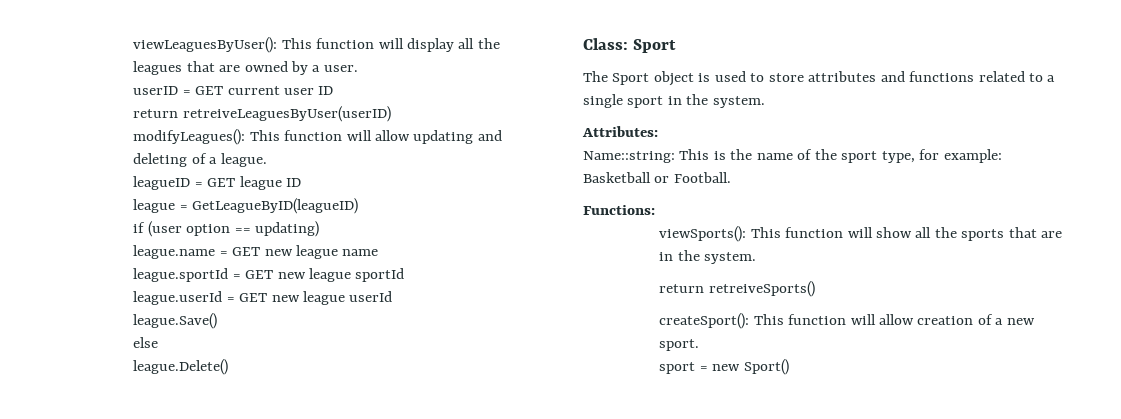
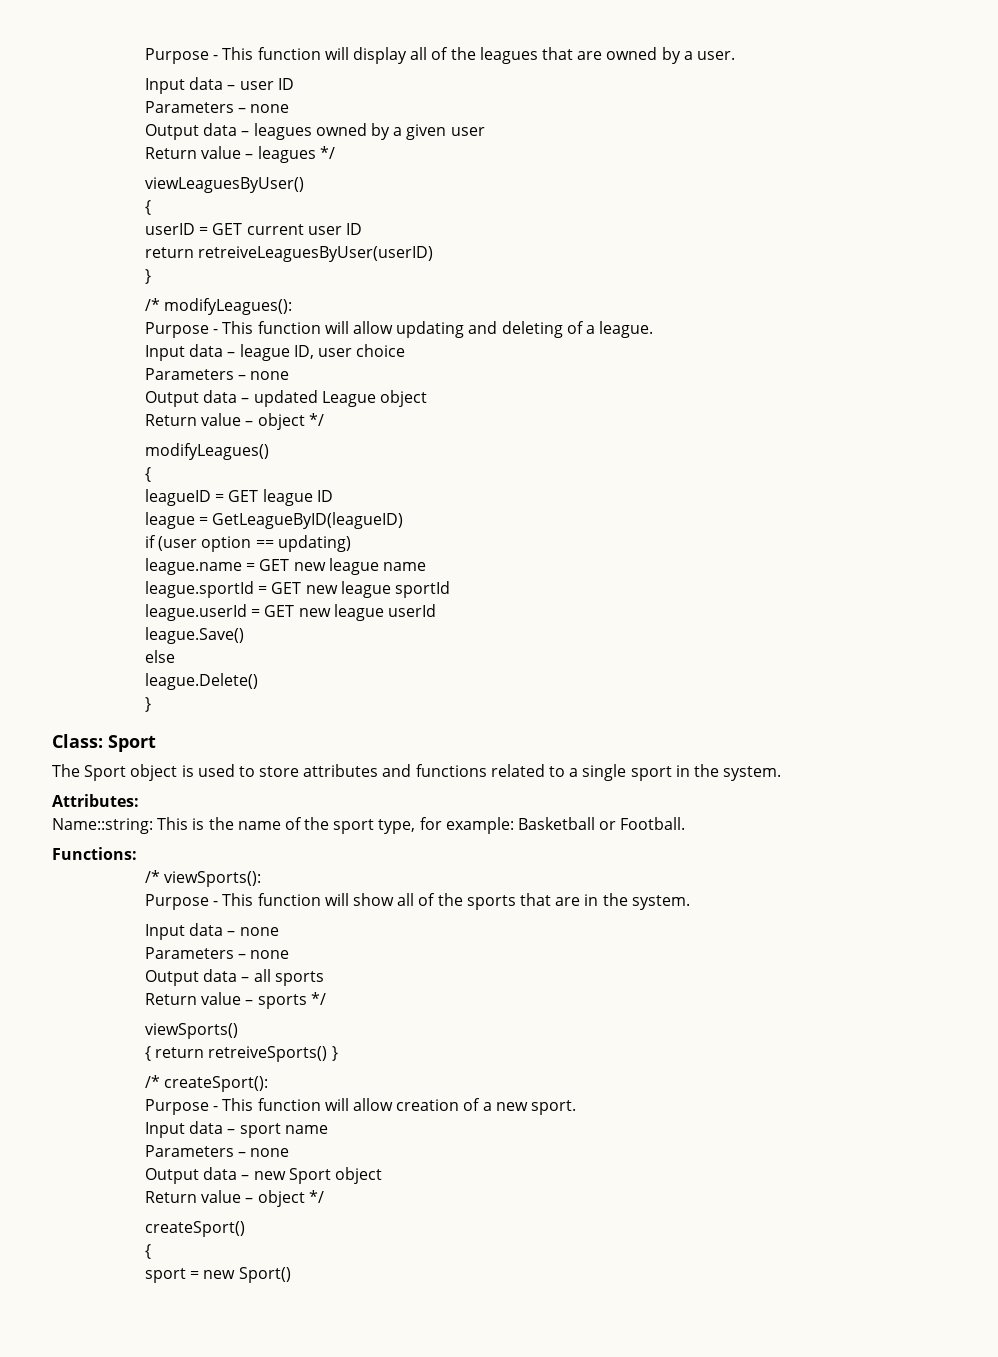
[133,37,278,53] viewLeaguesByUser(): -> [145,48,219,64] Purpose -
(475, 43) none -> [431,47,449,60] of
(358, 68) none -> [145,77,294,94] [145,101,290,113] [145,123,485,140] [145,146,335,163] [145,177,305,193] [145,200,152,215] // Input data – user ID // Parameters – none // Output data – leagues owned by a given user // Return value – leagues */ // viewLeaguesByUser() // {
(391, 114) none -> [145,269,152,284] [145,298,161,311] } // /*
(246, 137) none -> [145,322,219,338] // Purpose -
(267, 160) none -> [145,344,406,361] [145,368,290,380] [145,390,428,407] [145,413,324,430] [145,443,270,460] [145,467,152,482] // Input data – league ID, user choice // Parameters – none // Output data – updated League object // Return value – object */ // modifyLeagues() // {
(229, 367) none -> [145,697,152,712] // }
(655, 210) none -> [145,870,161,883] /*
(747, 234) none -> [145,894,219,910] // Purpose -
(932, 232) none -> [418,893,436,906] of
(757, 258) none -> [145,923,279,940] [145,947,290,959] [145,969,324,986] [145,992,326,1009] [145,1023,239,1039] [145,1046,152,1061] Input data – none // Parameters – none // Output data – all sports // Return value – sports */ // viewSports() // {
(815, 289) // -> [331,1046,338,1061] [145,1075,161,1088] } // /*
(750, 321) none -> [145,1099,219,1115] // Purpose -
(700, 345) none -> [145,1121,328,1138] [145,1145,290,1157] [145,1167,383,1184] [145,1190,324,1207] [145,1221,246,1237] [145,1244,152,1259] // Input data – sport name // Parameters – none // Output data – new Sport object // Return value – object */ // createSport() // {

